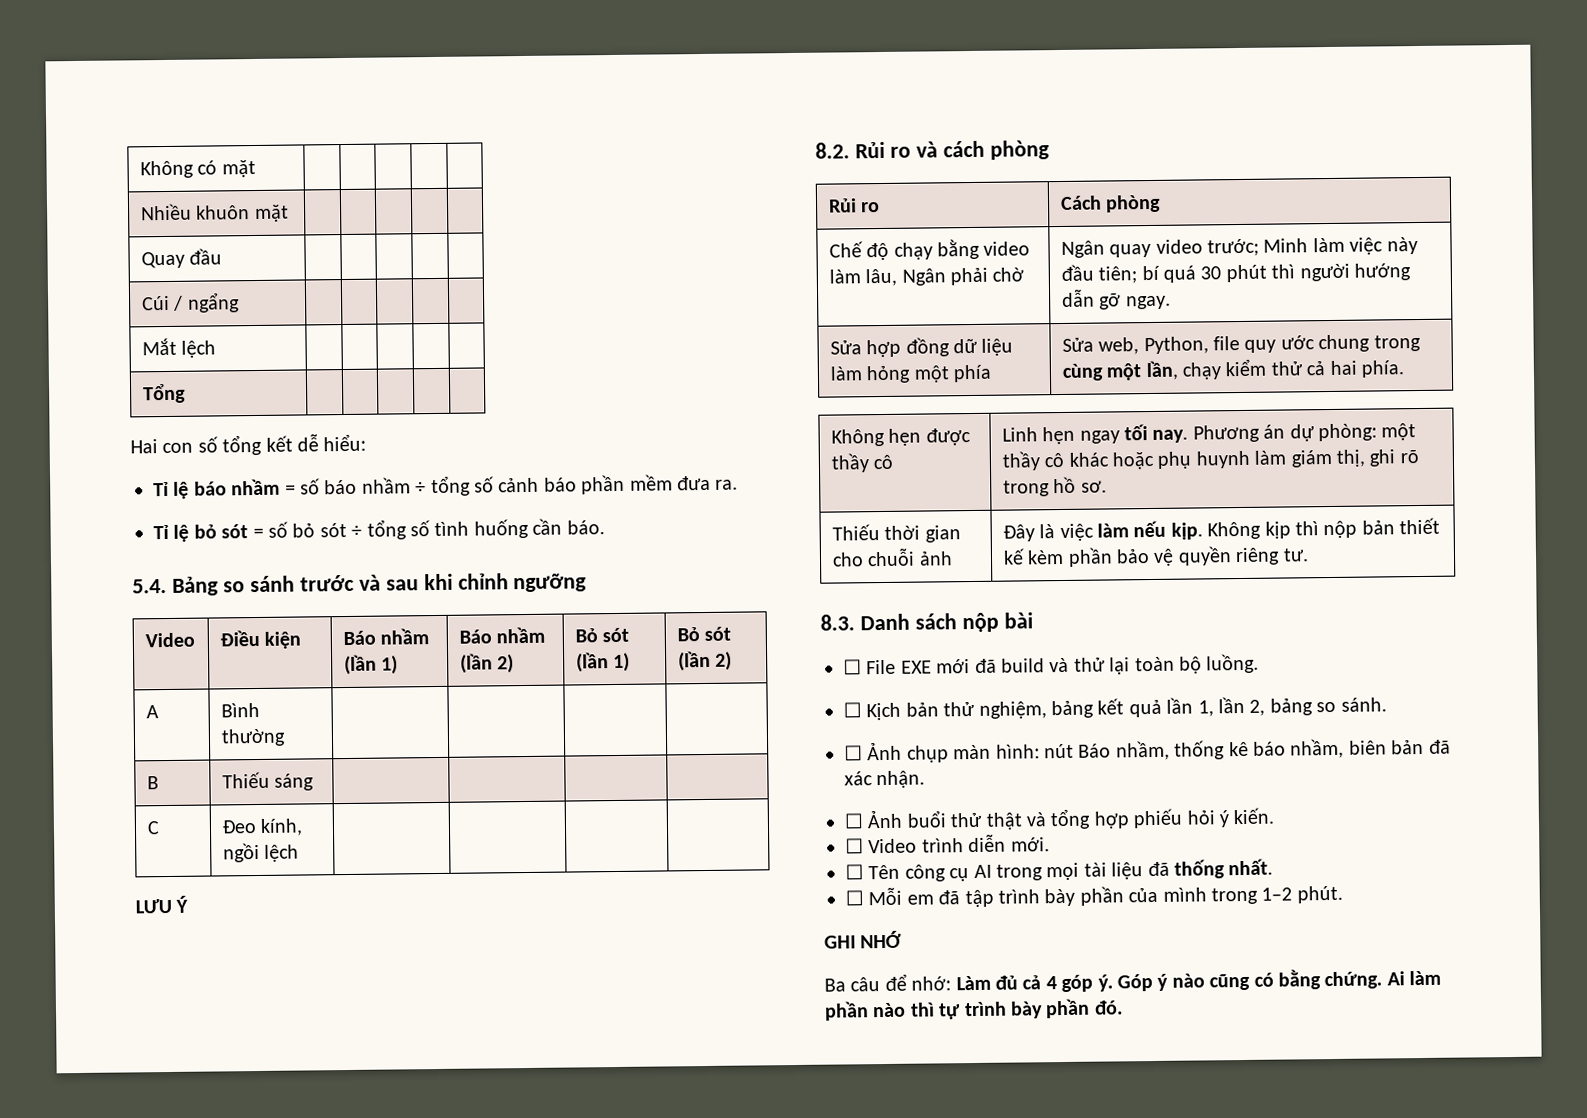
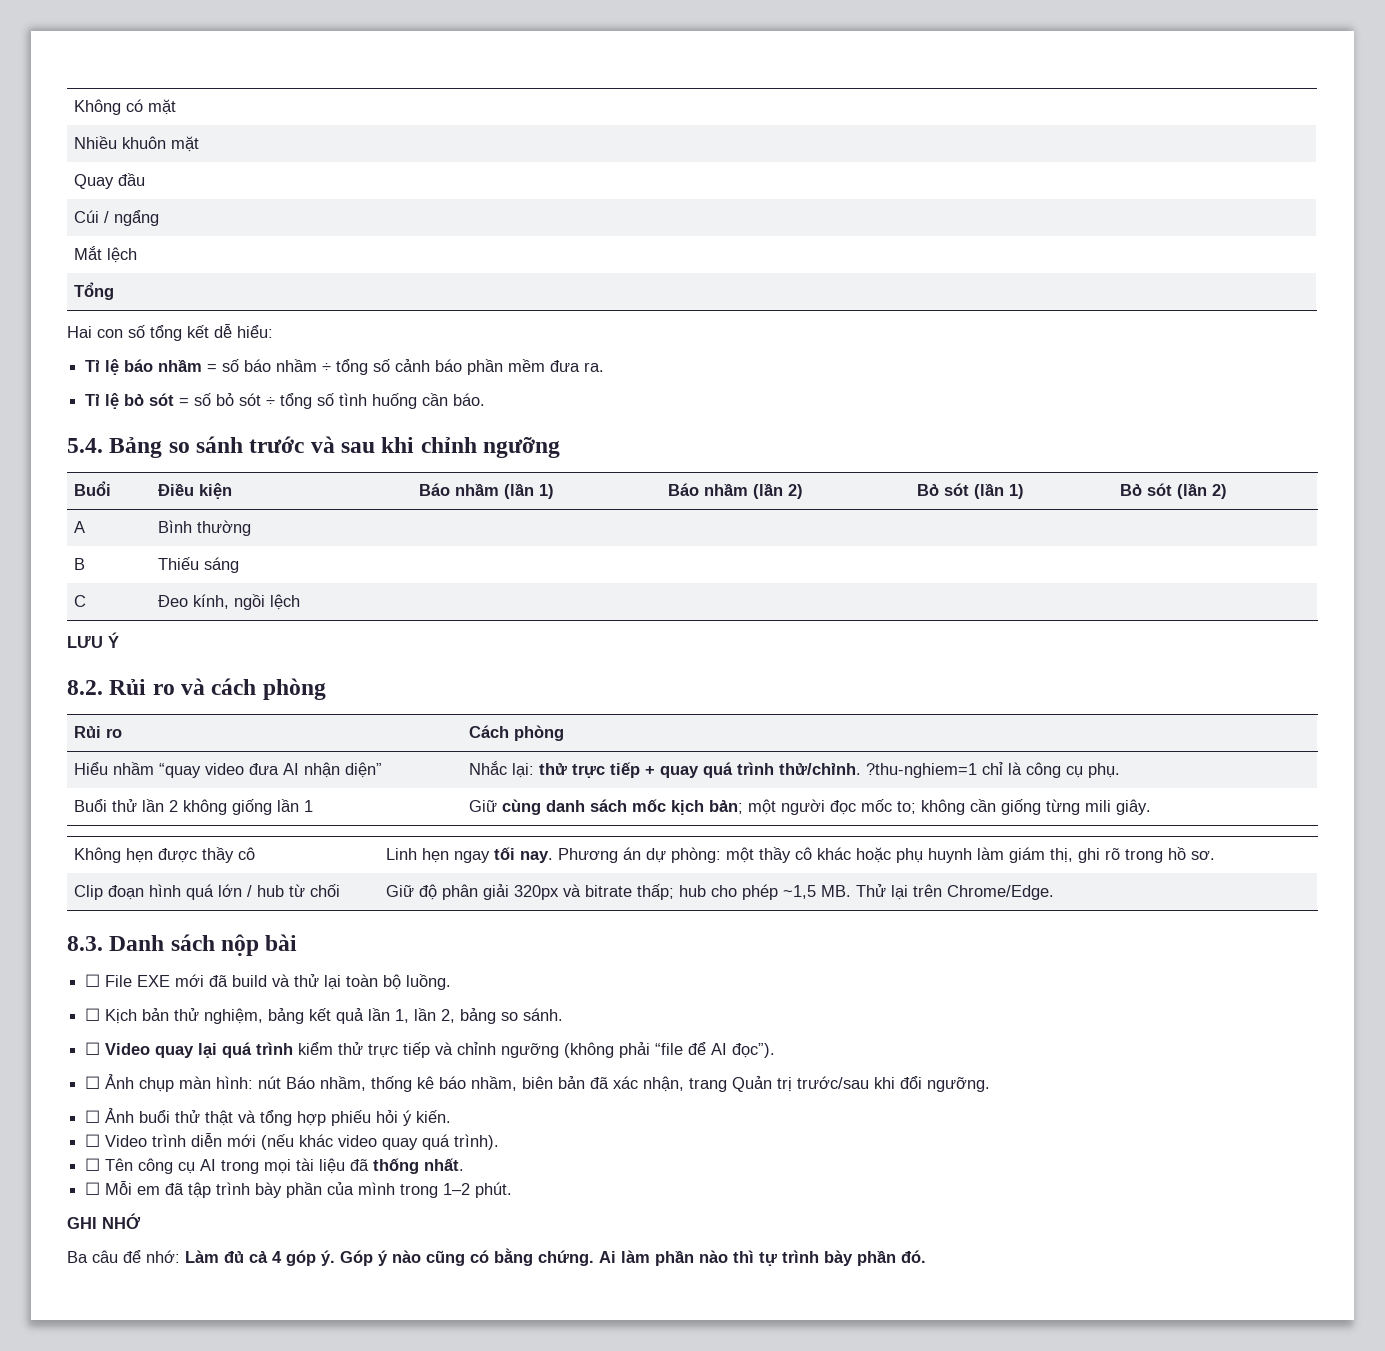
[144,632,195,648] Video -> [73,481,111,496] Buổi
[828,238,1031,261] [828,267,1025,287] [1060,237,1418,258] [1060,263,1412,284] [1061,289,1171,310] [829,337,1014,358] [829,364,993,384] [1061,334,1421,355] [1061,358,1406,381] Chế độ chạy bằng video làm lâu, Ngân phải chờ | Ngân quay video trước; Minh làm việc này đầu tiên; bí quá 30 phút thì người hướng dẫn gỡ ngay. // Sửa hợp đồng dữ liệu làm hỏng một phía | Sửa web, Python, file quy ước chung trong cùng một lần, chạy kiểm thử cả hai phía. -> [73,762,382,778] [468,761,1120,778] [73,799,313,815] [468,799,1151,815] Hiểu nhầm “quay video đưa AI nhận diện” | Nhắc lại: thử trực tiếp + quay quá trình thử/chỉnh. ?thu-nghiem=1 chỉ là công cụ phụ. // Buổi thử lần 2 không giống lần 1 | Giữ cùng danh sách mốc kịch bản; một người đọc mốc to; không cần giống từng mili giây.
[831,524,961,543] [831,548,953,567] [1002,517,1441,542] [1002,546,1309,567] Thiếu thời gian cho chuỗi ảnh | Đây là việc làm nếu kịp. Không kịp thì nộp bản thiết kế kèm phần bảo vệ quyền riêng tư. -> [73,884,340,900] [385,884,1054,900] Clip đoạn hình quá lớn / hub từ chối | Giữ độ phân giải 320px và bitrate thấp; hub cho phép ~1,5 MB. Thử lại trên Chrome/Edge.
(1387, 704) none -> [85,1042,776,1058] // ☐ Video quay lại quá trình kiểm thử trực tiếp và chỉnh ngưỡng (không phải “file để AI đọc”).
[876,770,926,789] nhận. -> [643,1076,991,1092] nhận, trang Quản trị trước/sau khi đổi ngưỡng.
[1010,837,1050,852] mới. -> [227,1134,500,1150] mới (nếu khác video quay quá trình).

